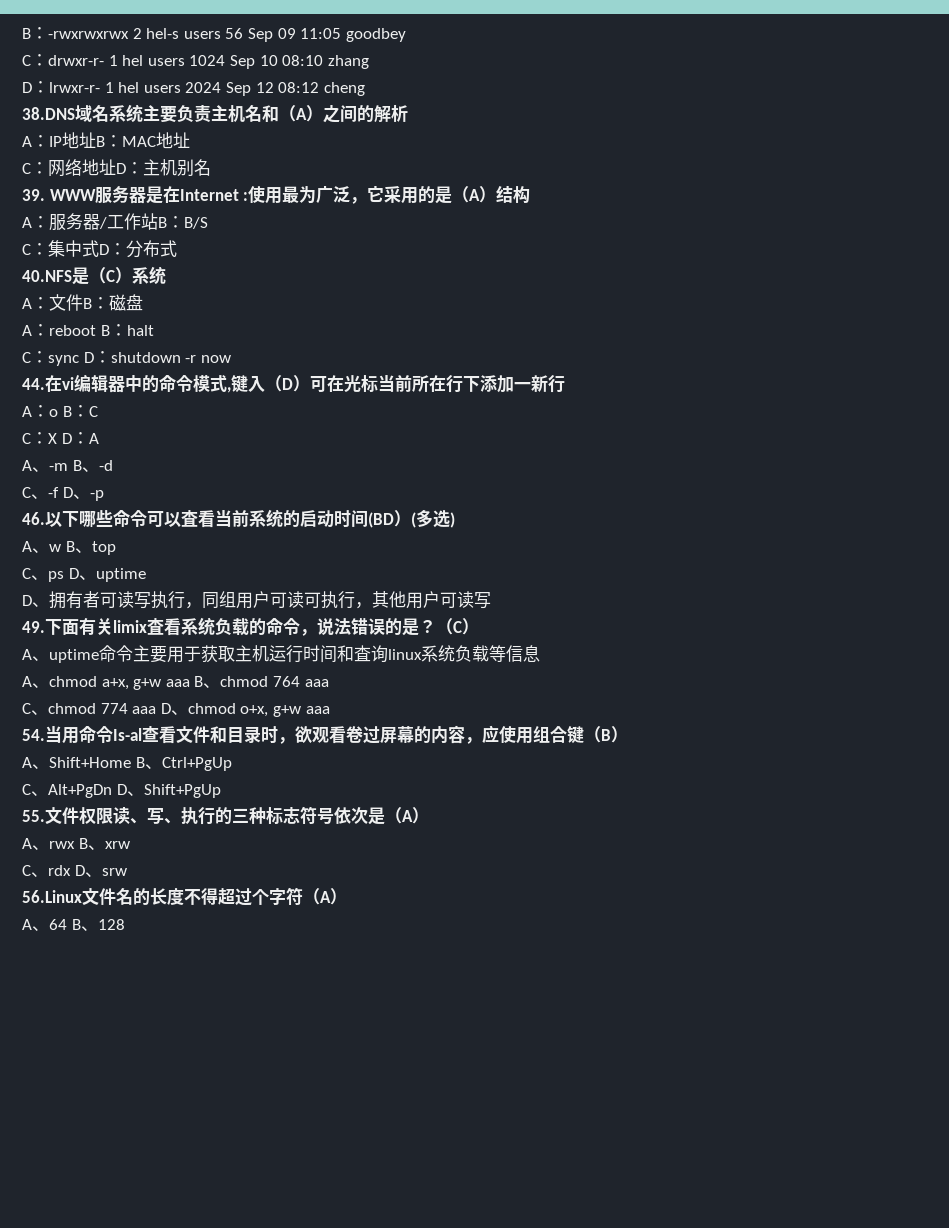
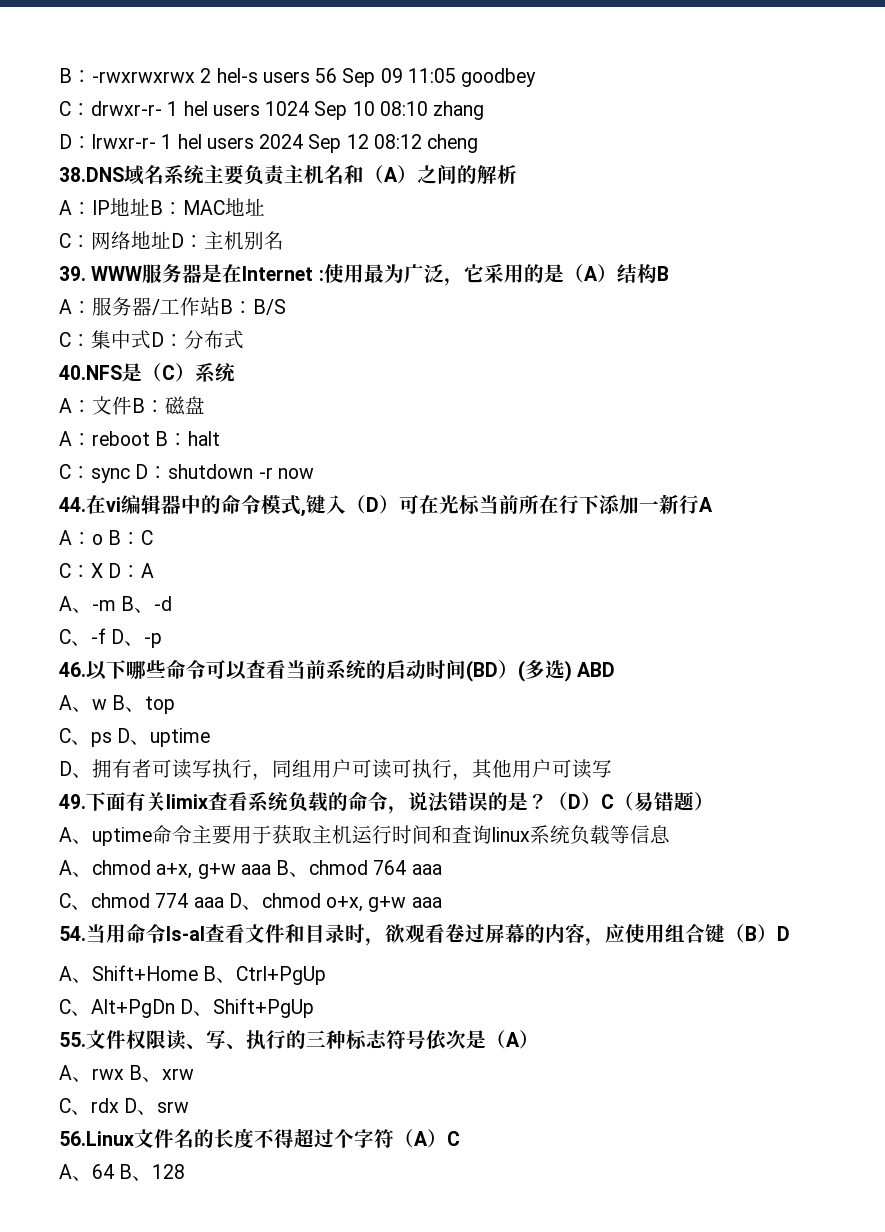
(531, 194) none -> [656,266,669,281] B
(565, 384) none -> [699,497,713,512] A
(455, 520) none -> [577,662,616,677] ABD
[453,621,462,633] C -> [568,791,694,812] D）C（易错题
(628, 734) none -> [777,926,790,941] D
(347, 896) none -> [447,1131,460,1146] C

